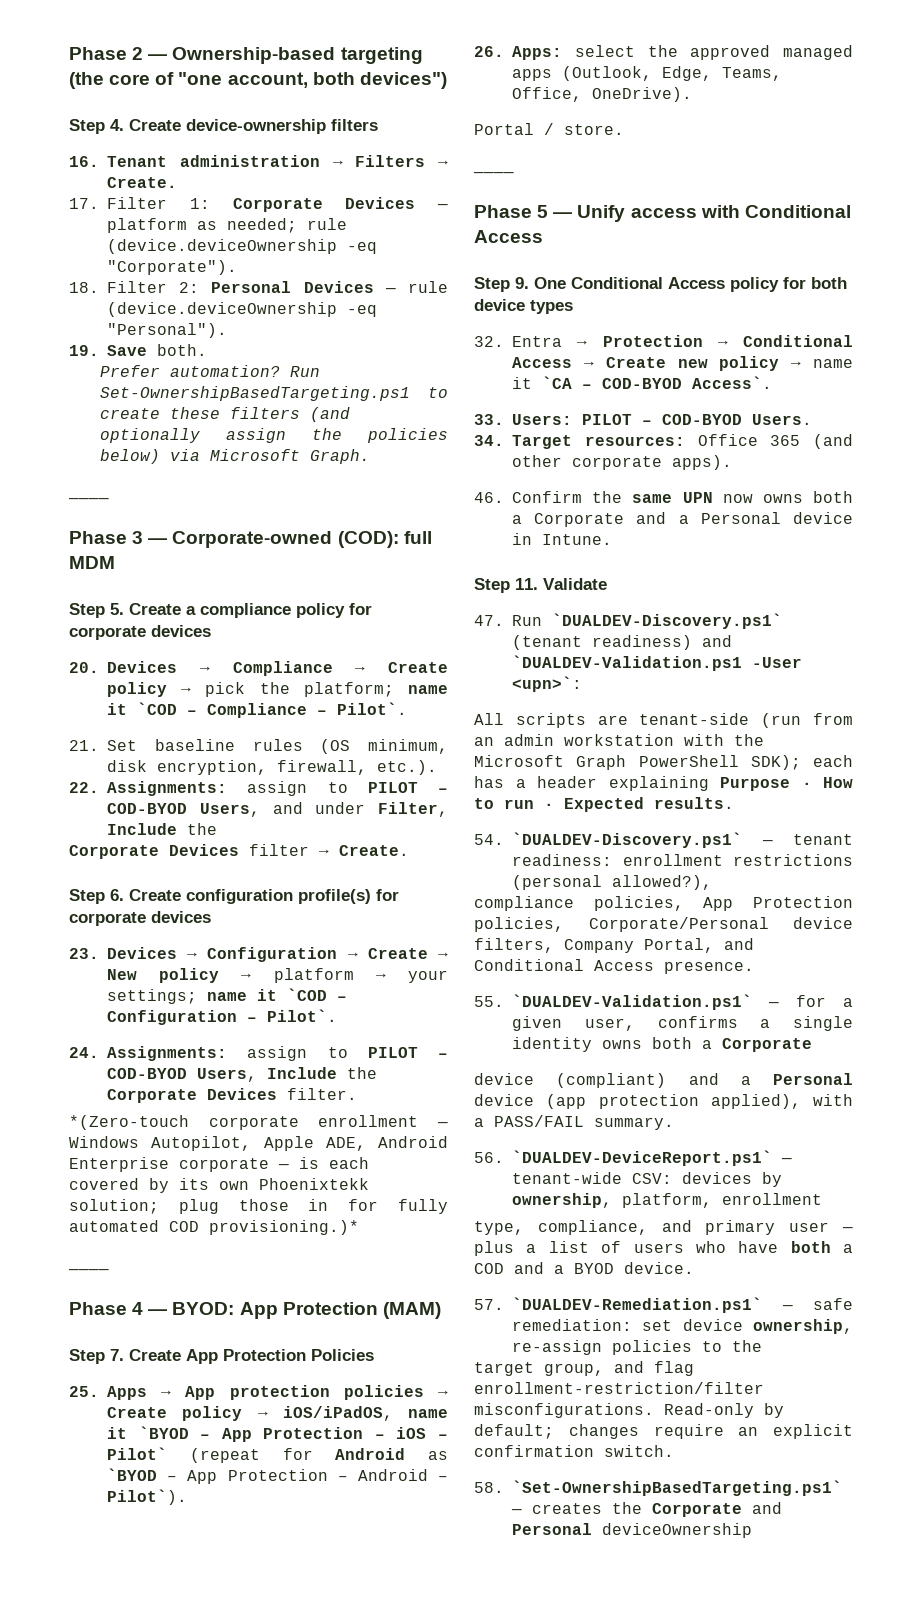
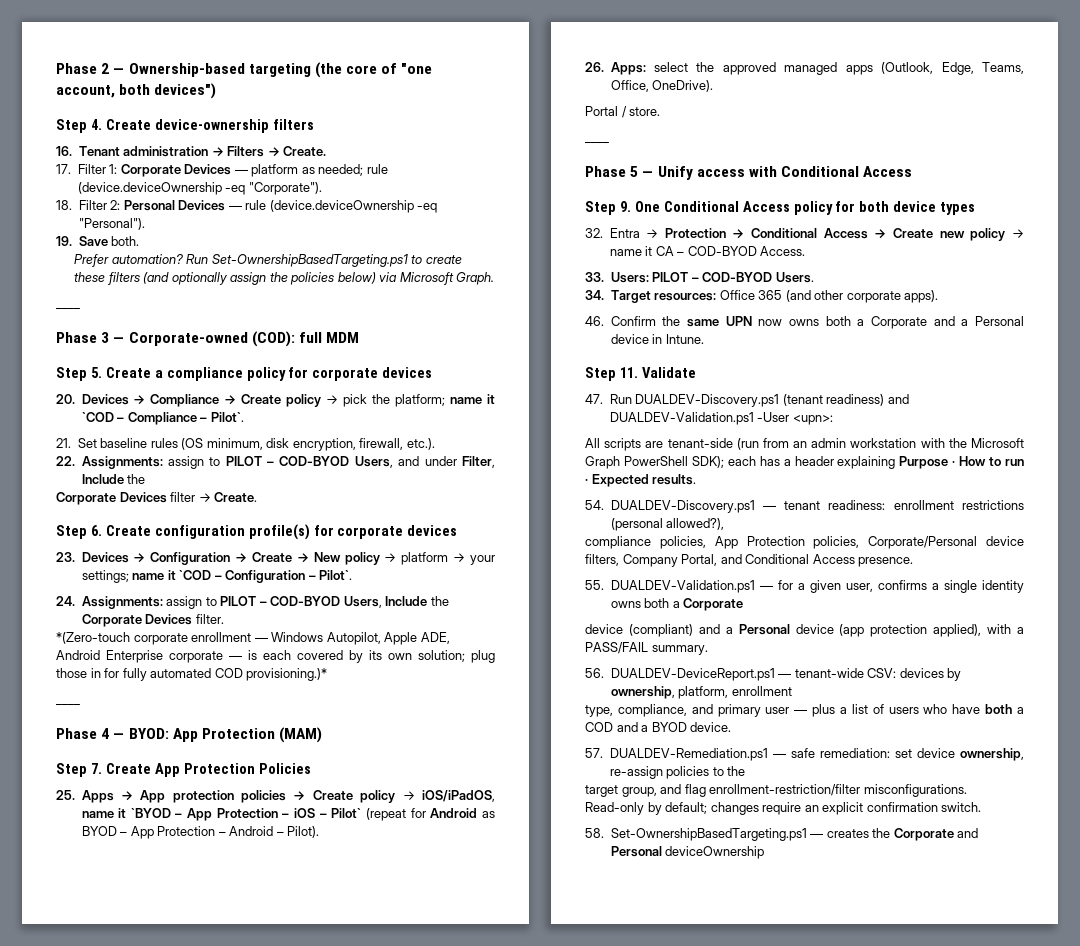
[259,1178,369,1190] Phoenixtekk -> (412, 656) none
[107,1468,157,1481] `BYOD -> [81,826,117,836] BYOD
[107,1489,187,1505] Pilot`). -> [287,826,320,838] Pilot).
[542,376,772,389] `CA – COD-BYOD Access`. -> [655,246,806,256] CA – COD-BYOD Access.
[552,613,782,629] `DUALDEV-Discovery.ps1` -> [635,394,780,407] DUALDEV-Discovery.ps1
[512,655,802,671] [512,676,582,692] `DUALDEV-Validation.ps1 -User <upn>`: -> [609,412,833,425] DUALDEV-Validation.ps1 -User <upn>:
[512,832,742,848] `DUALDEV-Discovery.ps1` -> [610,500,755,513] DUALDEV-Discovery.ps1
[512,994,752,1010] `DUALDEV-Validation.ps1` -> [610,580,755,593] DUALDEV-Validation.ps1
[512,1150,772,1166] `DUALDEV-DeviceReport.ps1` -> [610,668,775,681] DUALDEV-DeviceReport.ps1
[512,1297,762,1313] `DUALDEV-Remediation.ps1` -> [609,748,768,761] DUALDEV-Remediation.ps1
[512,1480,842,1496] `Set-OwnershipBasedTargeting.ps1` -> [610,828,807,841] Set-OwnershipBasedTargeting.ps1

